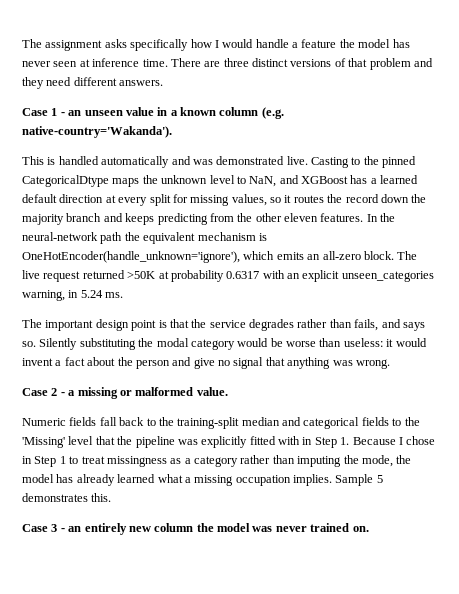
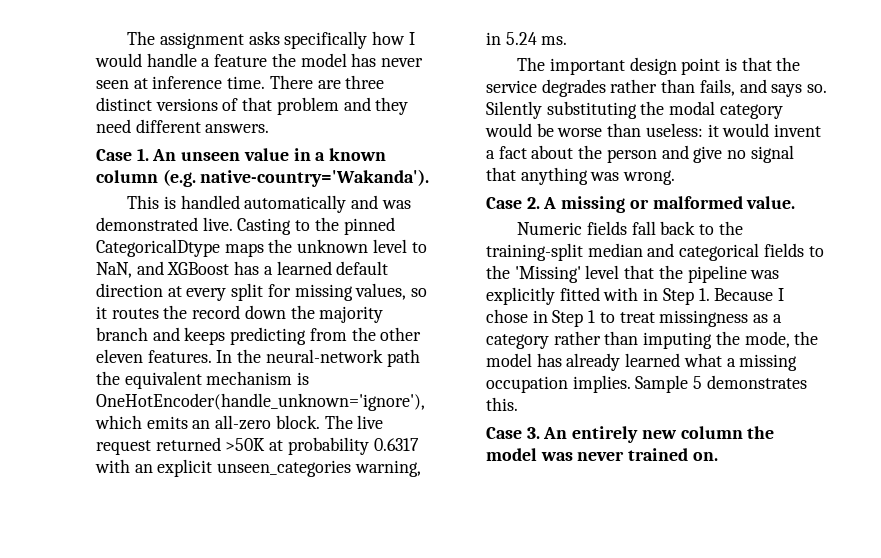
[51,108,82,116] 1 - an -> [136,148,177,161] 1. An
[51,388,76,396] 2 - a -> [526,197,557,209] 2. A
[51,524,82,532] 3 - an -> [526,427,568,439] 3. An

